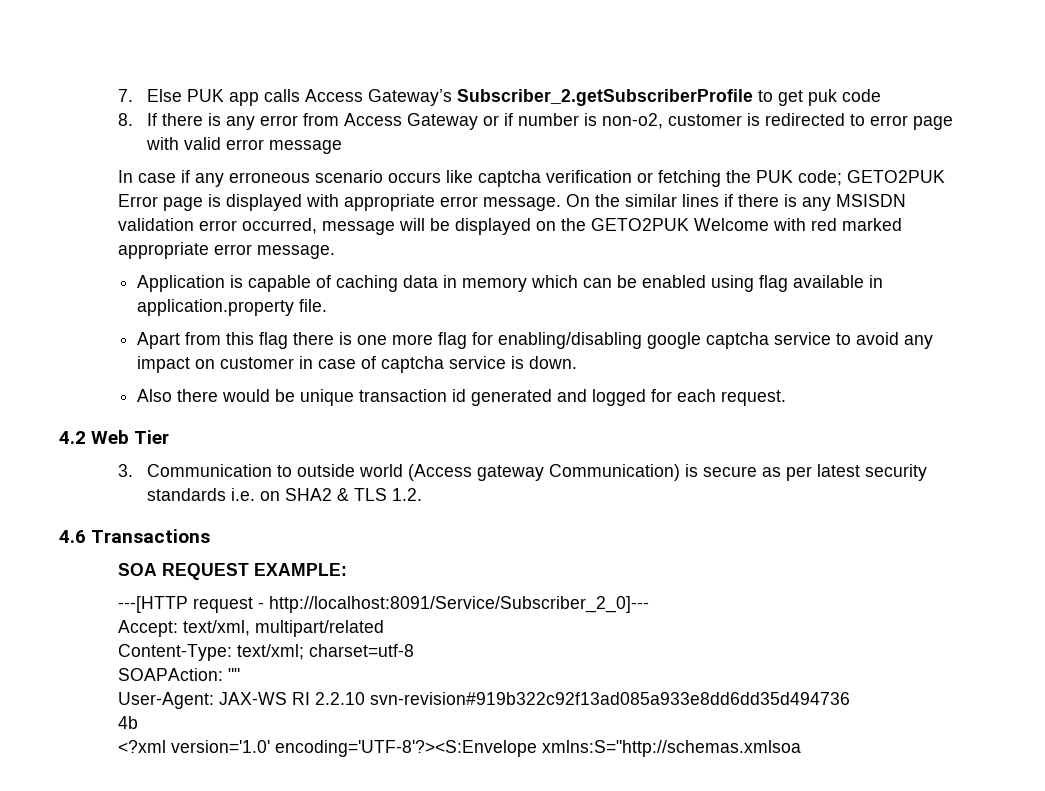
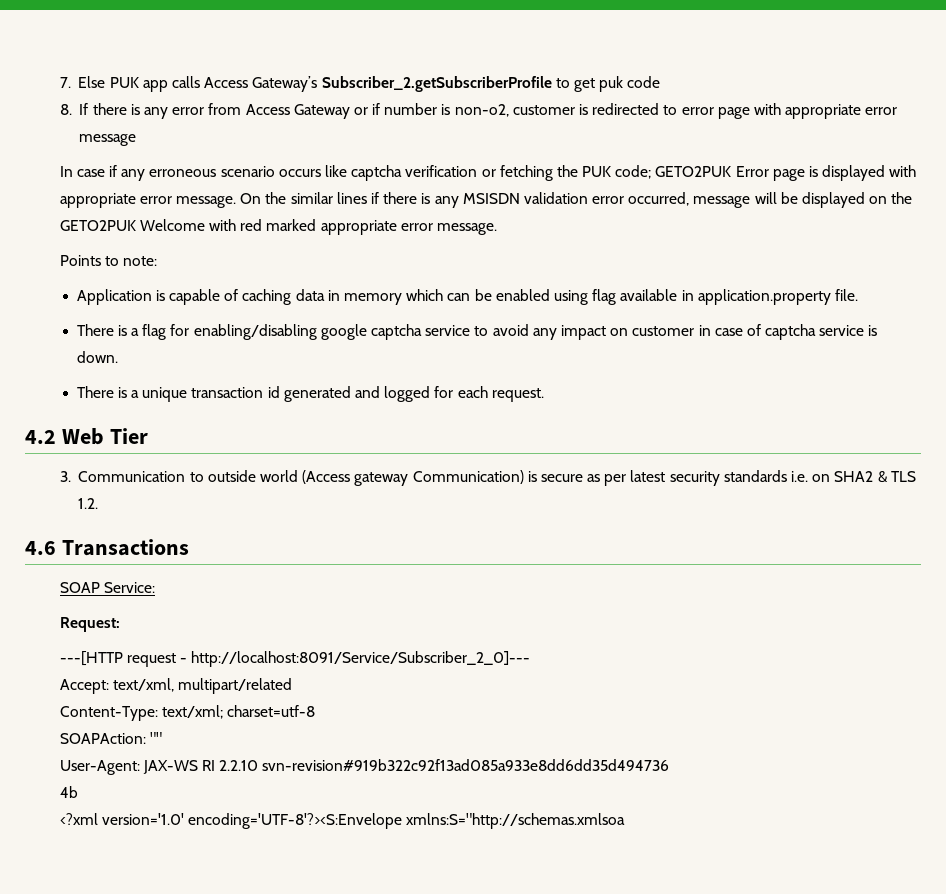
[184,137,222,150] valid -> [785,104,862,119] appropriate
(335, 252) none -> [59,255,158,266] // Points to note:
[137,332,434,349] Apart from this flag there is one more -> [76,324,140,336] There is a
[137,389,296,402] Also there would be -> [76,386,140,398] There is a
[117,563,347,580] SOA REQUEST EXAMPLE: -> [59,582,155,593] [59,617,120,632] SOAP Service: // Request:

